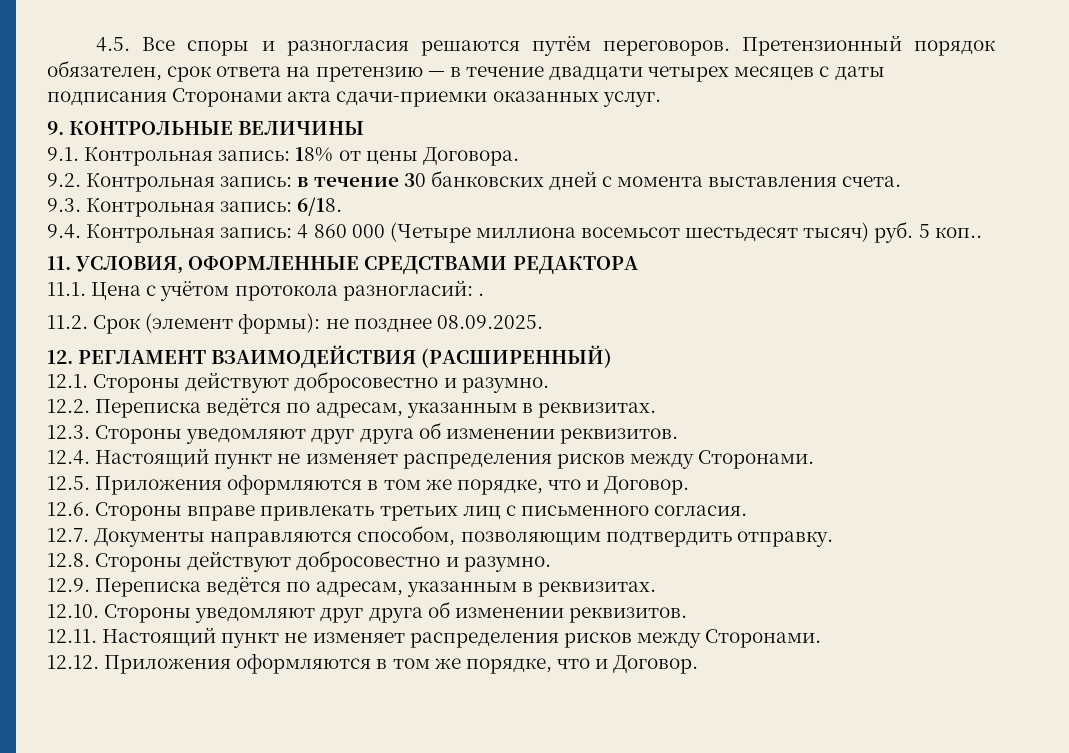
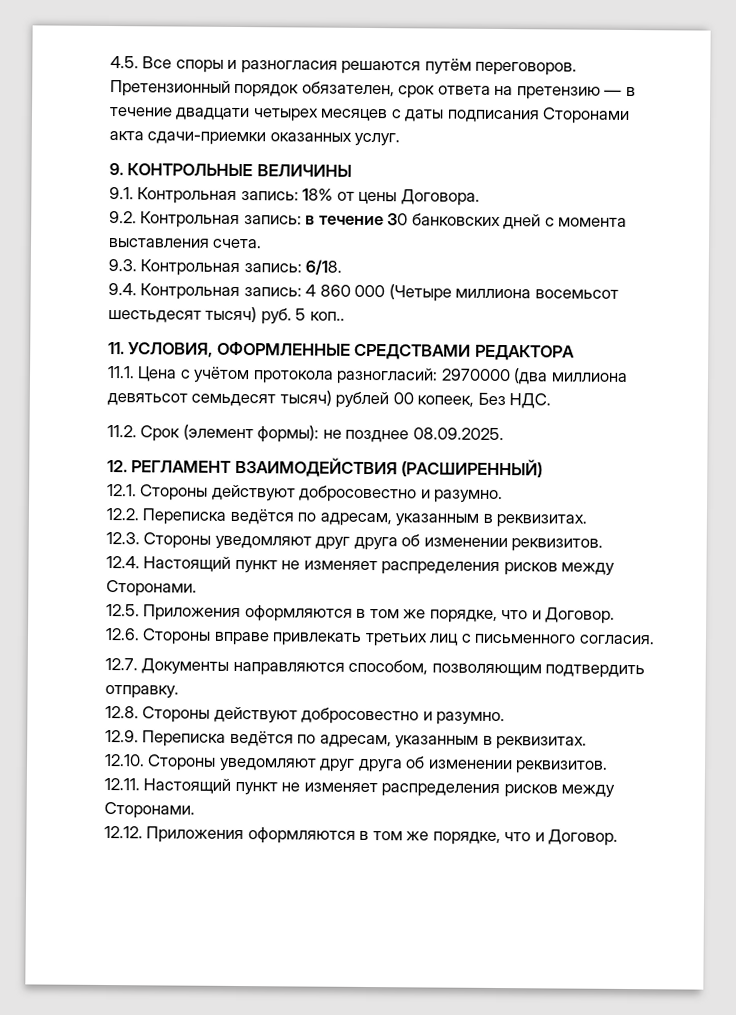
[477,293,484,296] . -> [440,368,628,385] [107,390,552,409] 2970000 (два миллиона девятьсот семьдесят тысяч) рублей 00 копеек, Без НДС.

